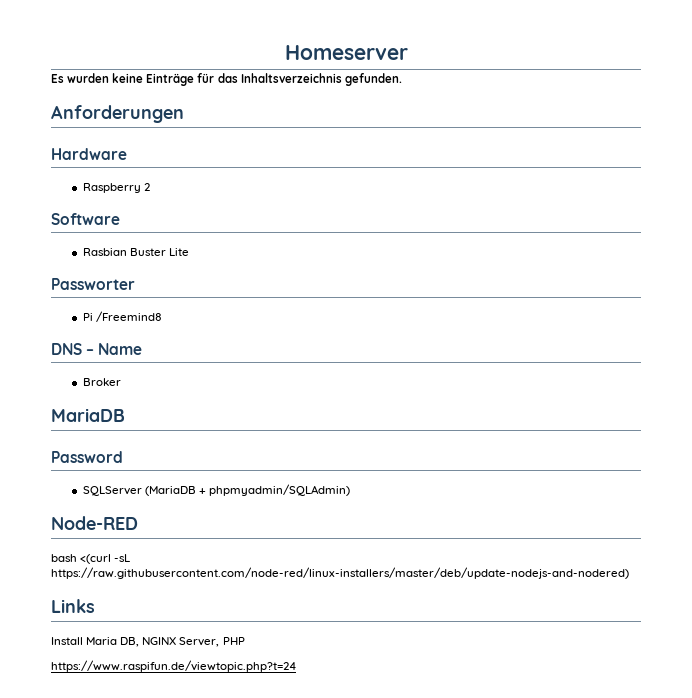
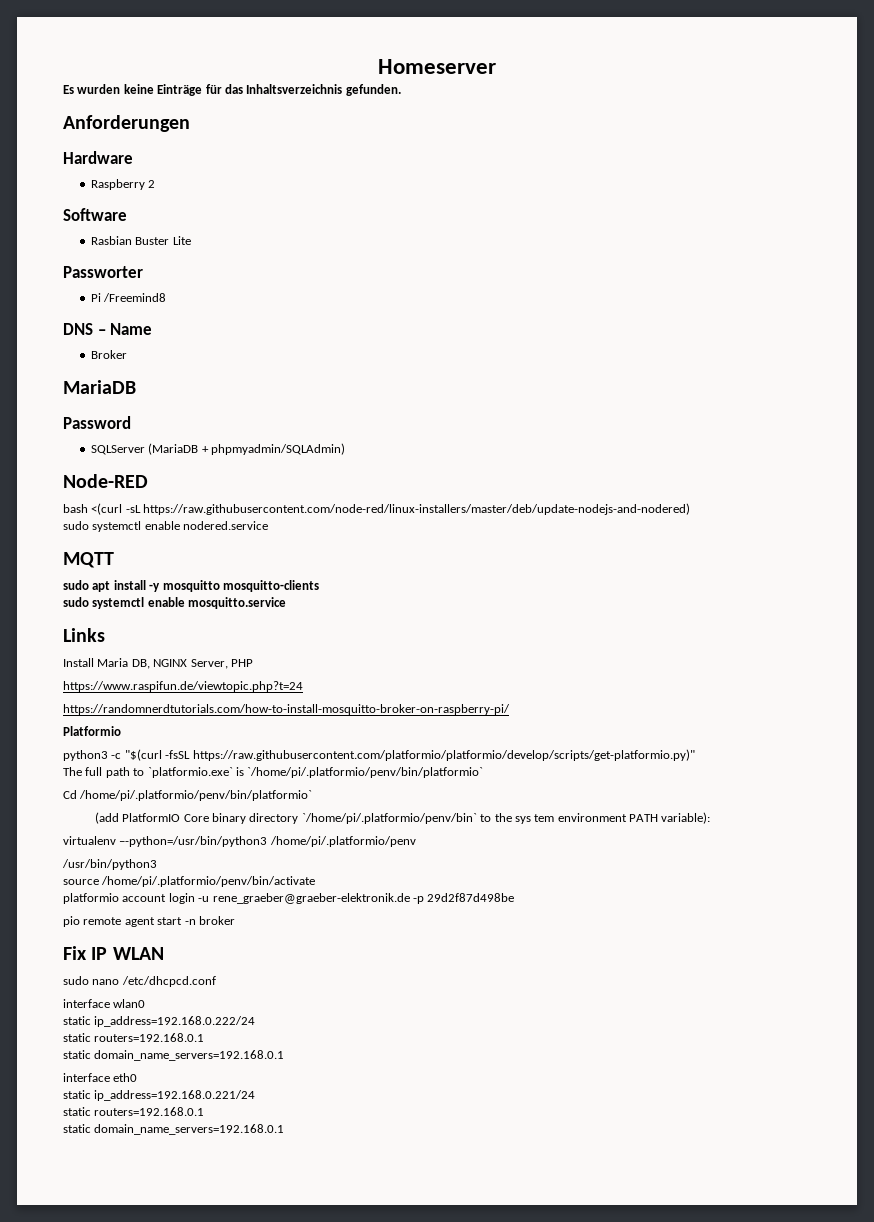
(629, 573) none -> [63,521,269,532] [63,552,114,568] [63,580,319,592] [63,597,287,609] // sudo systemctl enable nodered.service // MQTT // sudo apt install -y mosquitto mosquitto-clients // sudo systemctl enable mosquitto.service
(296, 666) none -> [63,704,510,715] [63,726,121,736] [63,749,695,761] [63,767,484,778] [63,790,313,801] [94,812,711,824] [63,836,416,847] [62,859,157,870] [63,876,316,887] [63,893,515,904] [63,916,235,927] [63,946,164,960] [63,976,216,987] [63,999,146,1008] [63,1016,256,1027] [63,1033,205,1042] [63,1050,285,1061] [63,1073,138,1082] [63,1090,256,1101] [63,1107,205,1116] [63,1124,285,1135] // https://randomnerdtutorials.com/how-to-install-mosquitto-broker-on-raspberry-pi/ // Platformio // python3 -c "$(curl -fsSL https://raw.githubusercontent.com/platformio/platformio/develop/scripts/get-platformio.py)" // The full path to `platformio.exe` is `/home/pi/.platformio/penv/bin/platformio` // Cd /home/pi/.platformio/penv/bin/platformio` // (add PlatformIO Core binary directory `/home/pi/.platformio/penv/bin` to the sys tem environment PATH variable): // virtualenv –-python=/usr/bin/python3 /home/pi/.platformio/penv // /usr/bin/python3 // source /home/pi/.platformio/penv/bin/activate // platformio account login -u rene_graeber@graeber-elektronik.de -p 29d2f87d498be // pio remote agent start -n broker // Fix IP WLAN // sudo nano /etc/dhcpcd.conf // interface wlan0 // static ip_address=192.168.0.222/24 // static routers=192.168.0.1 // static domain_name_servers=192.168.0.1 // interface eth0 // static ip_address=192.168.0.221/24 // static routers=192.168.0.1 // static domain_name_servers=192.168.0.1

